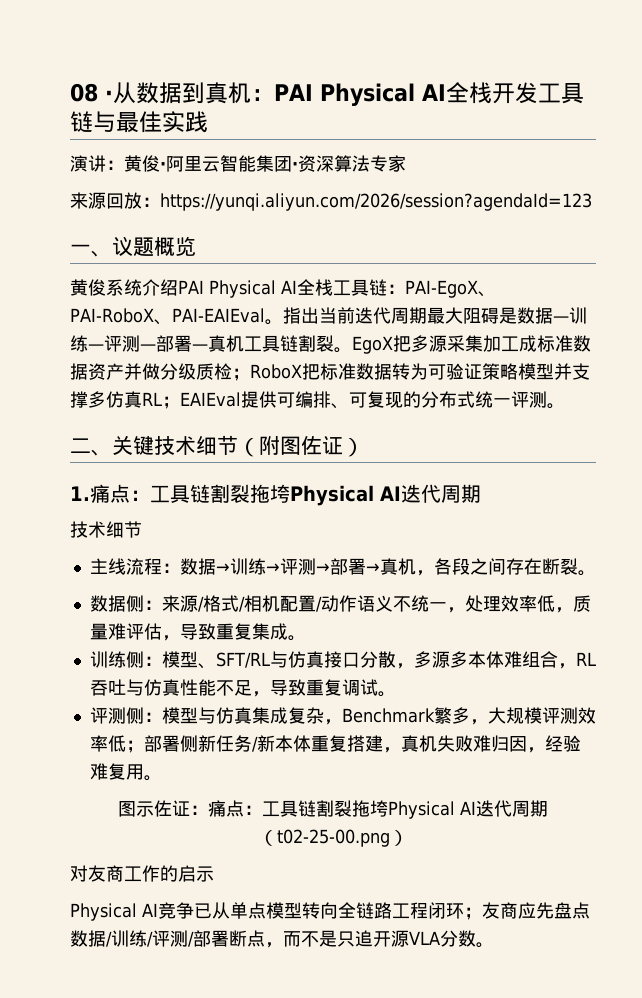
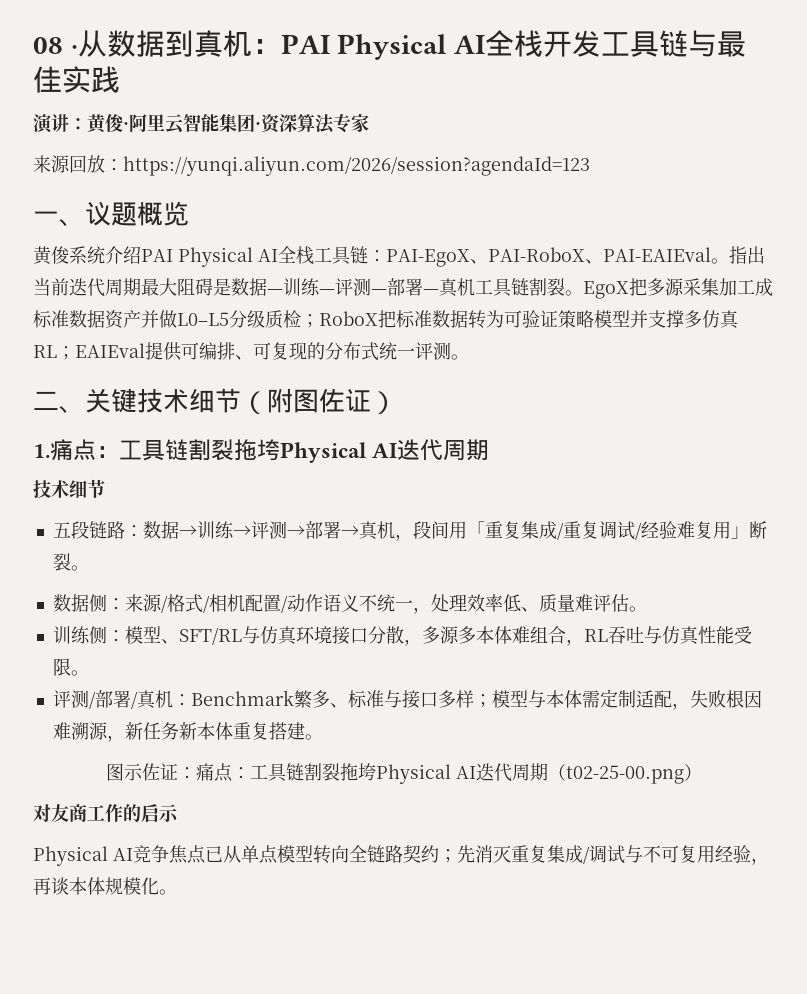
(160, 371) none -> [177,312,229,326] L0–L5
[89,558,162,575] 主线流程 -> [52,521,125,539] 五段链路
[433,558,542,575] 各段之间存在 -> [412,521,749,540] 段间用「重复集成/重复调试/经验难复用」
[554,607,573,613] ， -> [520,607,539,612] 、
[161,623,288,641] ，导致重复集成 -> (629, 603) none
(324, 659) none -> [295,626,332,644] 环境
[215,679,396,697] [89,707,596,725] [89,735,581,753] [89,763,144,780] 不足，导致重复调试。 // 评测侧：模型与仿真集成复杂，Benchmark繁多，大规模评测效率低；部署侧新任务/新本体重复搭建，真机失败难归因，经验难复用 -> [733,626,752,644] [52,658,89,676] [52,689,762,710] [52,722,305,742] 受限。 // 评测/部署/真机：Benchmark繁多、标准与接口多样；模型与本体需定制适配，失败根因难溯源，新任务新本体重复搭建
(194, 910) none -> [169,845,206,864] 焦点
[392,902,590,920] [70,930,476,948] 工程闭环；友商应先盘点数据/训练/评测/部署断点，而不是只追开源VLA分数 -> [403,845,769,865] [33,877,159,895] 契约；先消灭重复集成/调试与不可复用经验，再谈本体规模化

